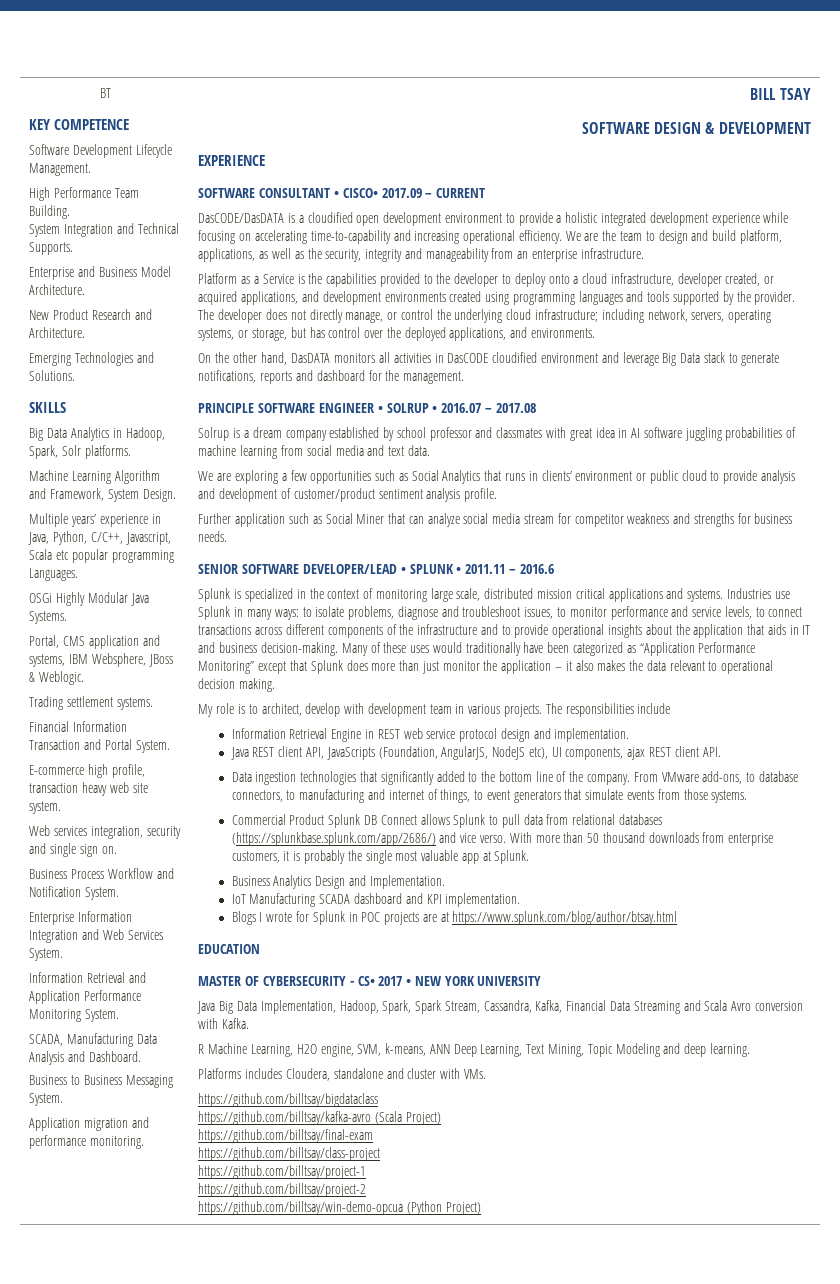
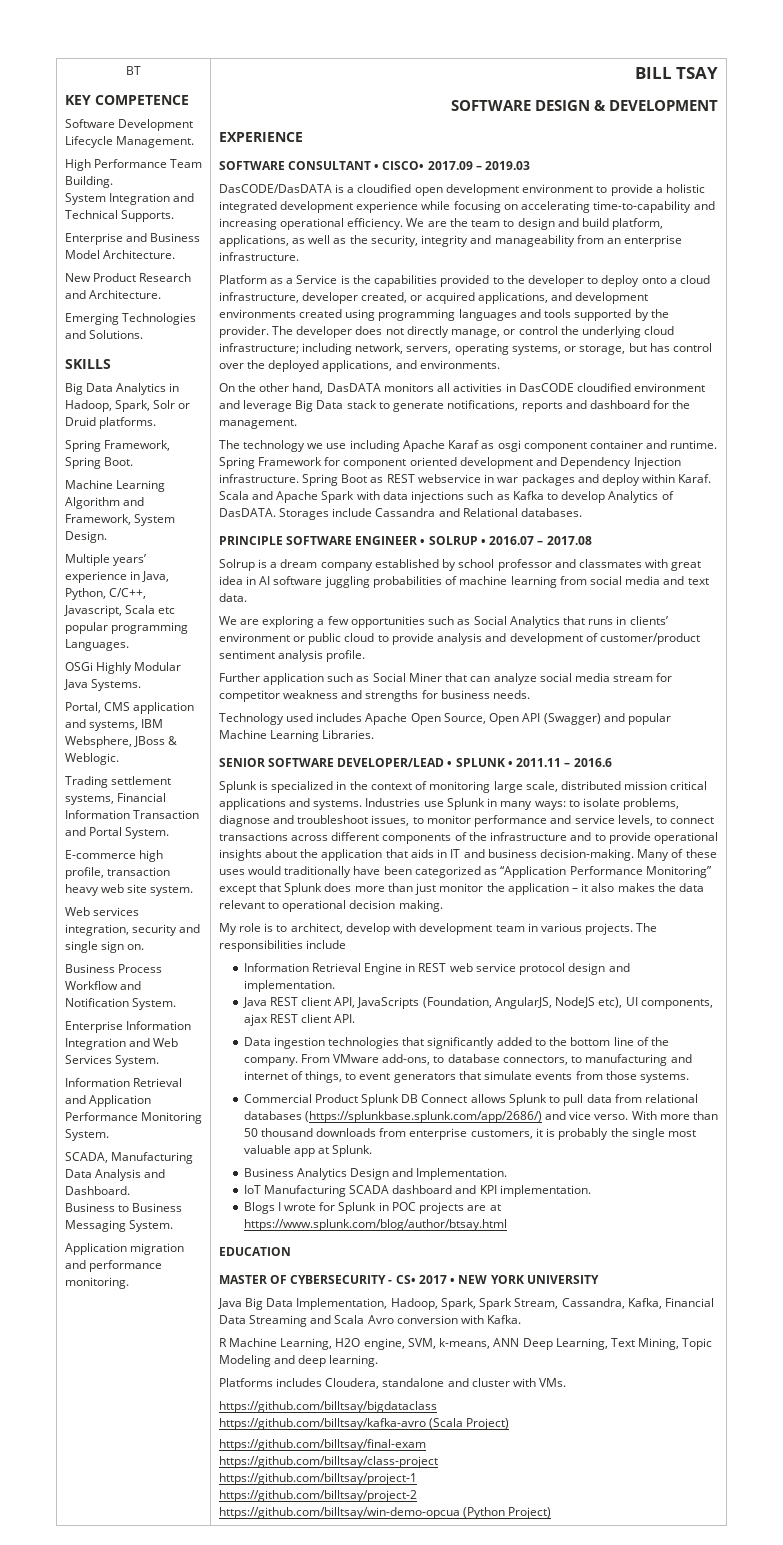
(82, 450) none -> [178,403,191,409] [64,417,96,426] or Druid
(131, 452) none -> [64,440,170,452] [64,457,133,469] // Spring Framework, Spring Boot.
[116,697,153,710] systems. // -> [64,795,114,805] systems,
[436,188,486,198] CURRENT -> [485,161,531,170] 2019.03
(465, 377) none -> [218,440,718,452] [218,457,681,469] [218,474,712,486] [218,491,674,503] [218,508,583,520] // The technology we use including Apache Karaf as osgi component container and runtime. Spring Framework for component oriented development and Dependency Injection infrastructure. Spring Boot as REST webservice in war packages and deploy within Karaf. Scala and Apache Spark with data injections such as Kafka to develop Analytics of DasDATA. Storages include Cassandra and Relational databases.
(228, 536) none -> [218,713,672,725] [218,730,375,742] // Technology used includes Apache Open Source, Open API (Swagger) and popular Machine Learning Libraries.

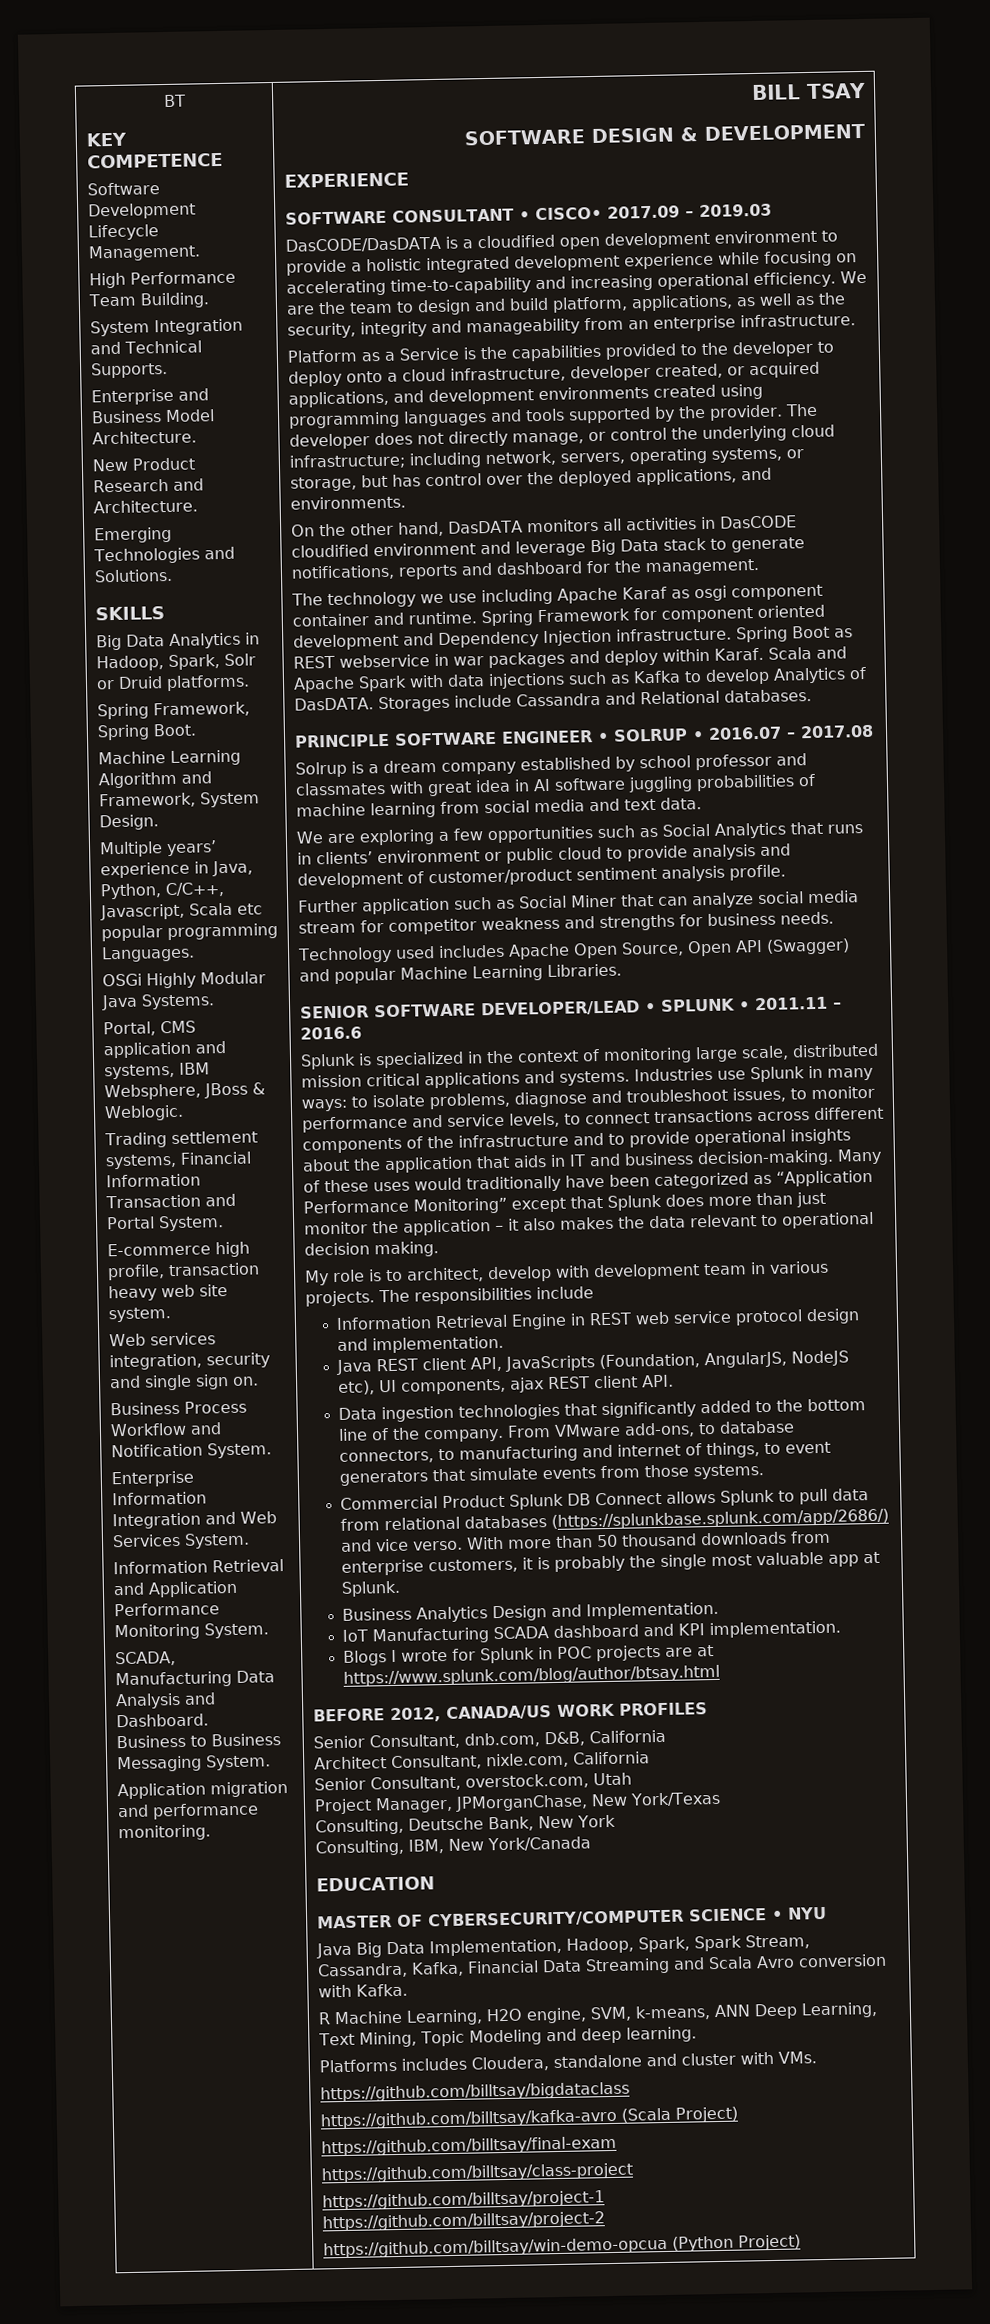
[218,1247,291,1256] [218,1275,599,1284] EDUCATION // MASTER OF CYBERSECURITY - CS• 2017 • NEW YORK UNIVERSITY -> [312,1702,708,1723] [312,1729,666,1750] [313,1751,650,1771] [313,1772,632,1792] [313,1791,721,1815] [314,1814,616,1836] [314,1836,591,1857] [315,1876,435,1892] [316,1906,827,1929] BEFORE 2012, CANADA/US WORK PROFILES // Senior Consultant, dnb.com, D&B, California // Architect Consultant, nixle.com, California // Senior Consultant, overstock.com, Utah // Project Manager, JPMorganChase, New York/Texas // Consulting, Deutsche Bank, New York // Consulting, IBM, New York/Canada // EDUCATION // MASTER OF CYBERSECURITY/COMPUTER SCIENCE • NYU

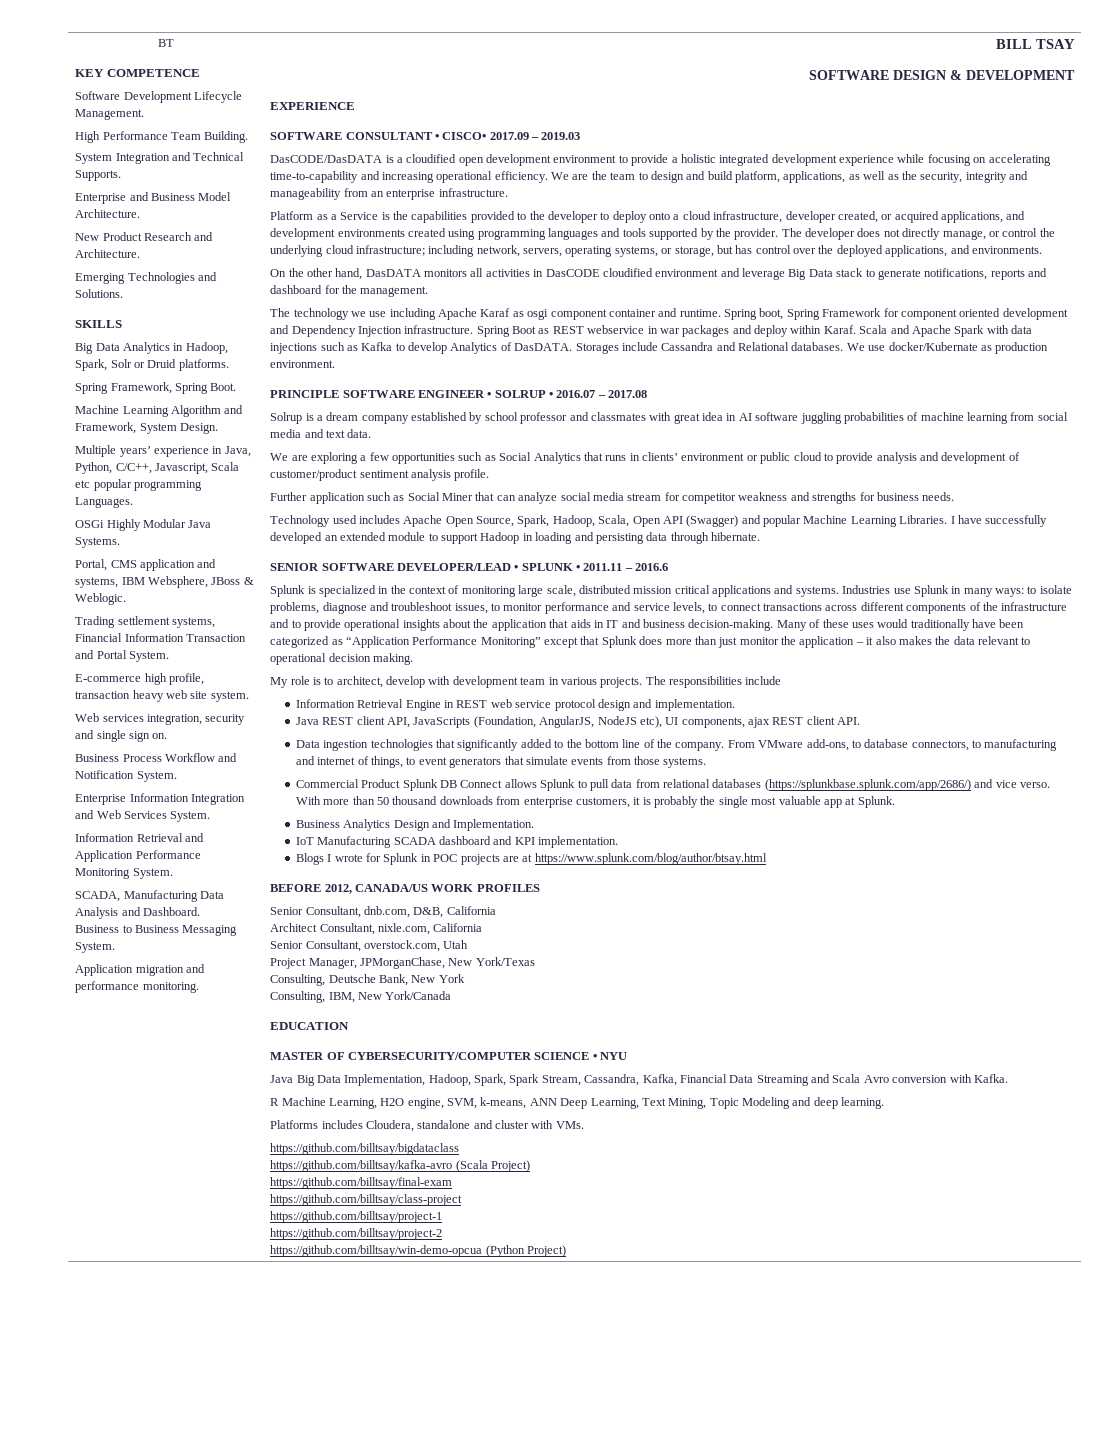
(533, 618) none -> [759,308,820,320] boot, Spring
(812, 696) none -> [846,342,1049,354] [270,360,336,368] We use docker/Kubernate as production environment.
(684, 949) none -> [517,515,630,527] Spark, Hadoop, Scala,
(622, 970) none -> [950,515,1048,527] [270,532,761,544] I have successfully developed an extended module to support Hadoop in loading and persisting data through hibernate.

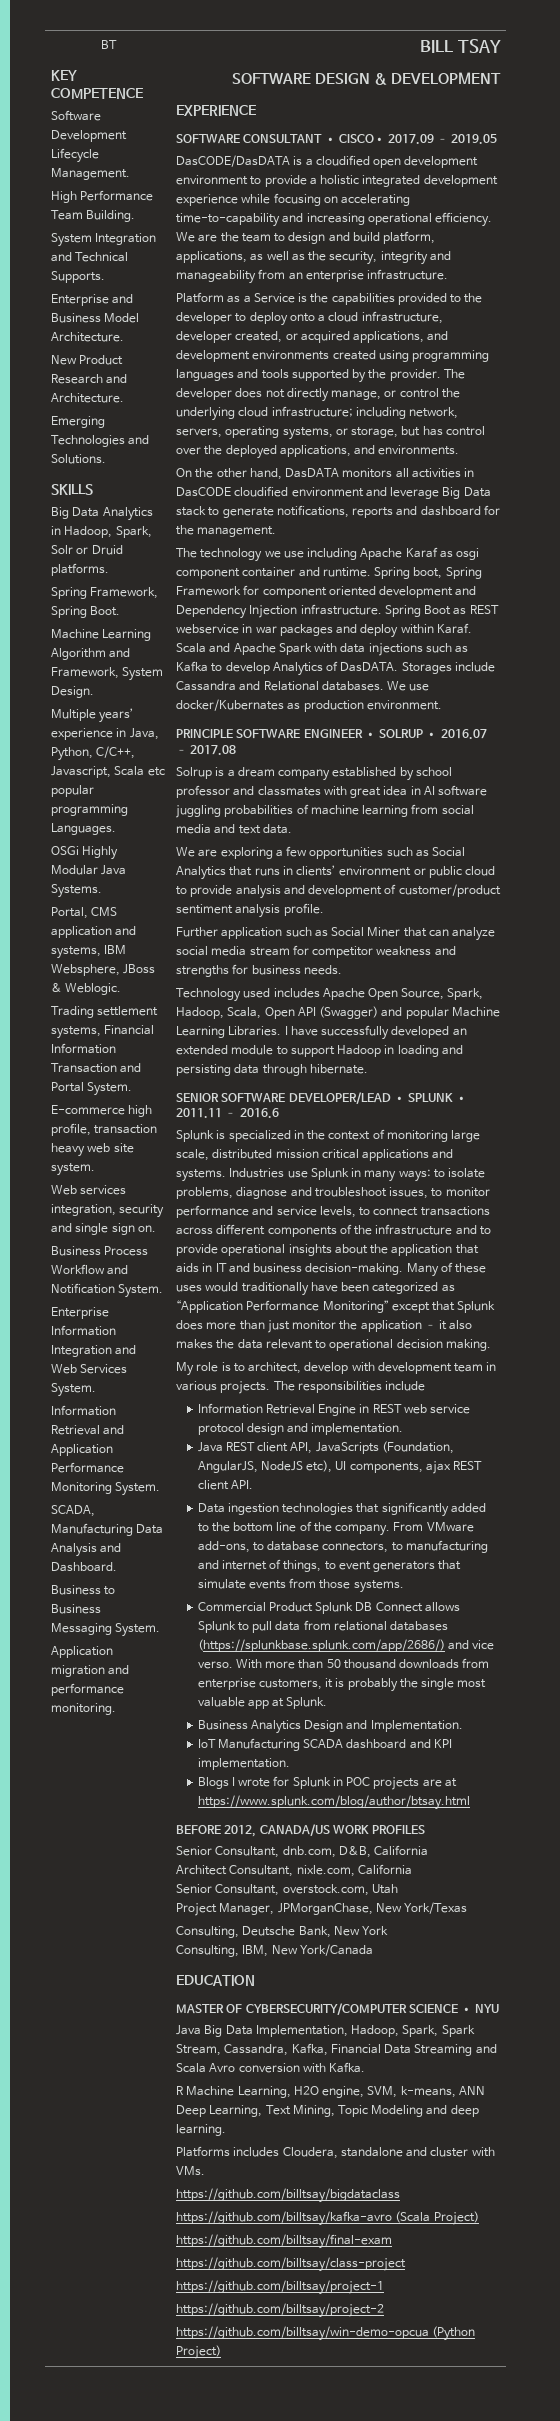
[541,132,581,140] 2019.03 -> [451,134,498,144] 2019.05
[888,342,978,351] docker/Kubernate -> [176,699,285,711] docker/Kubernates

